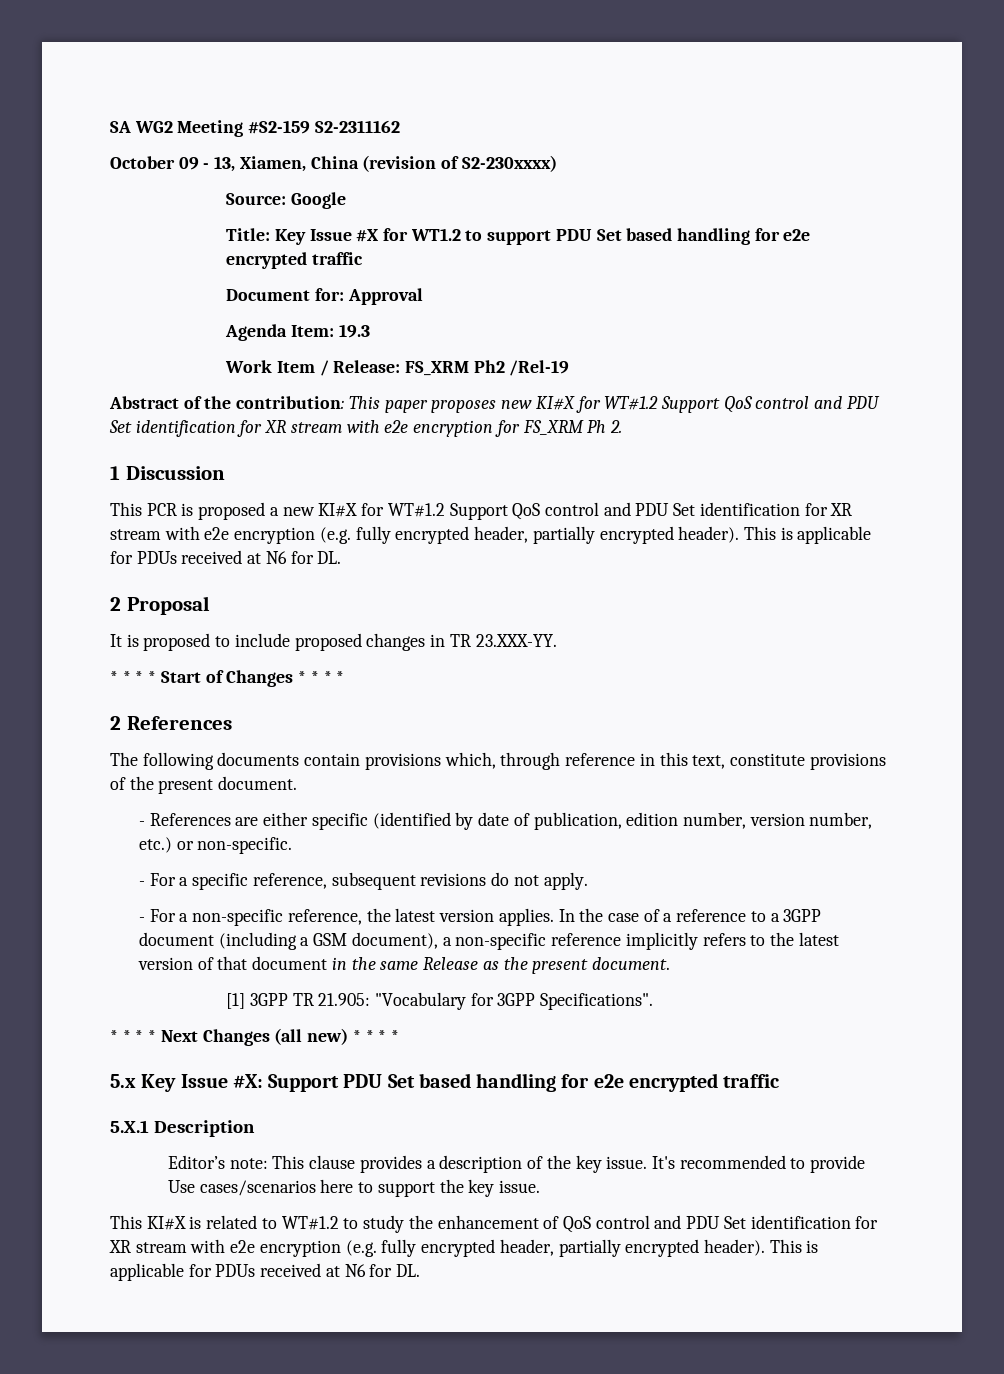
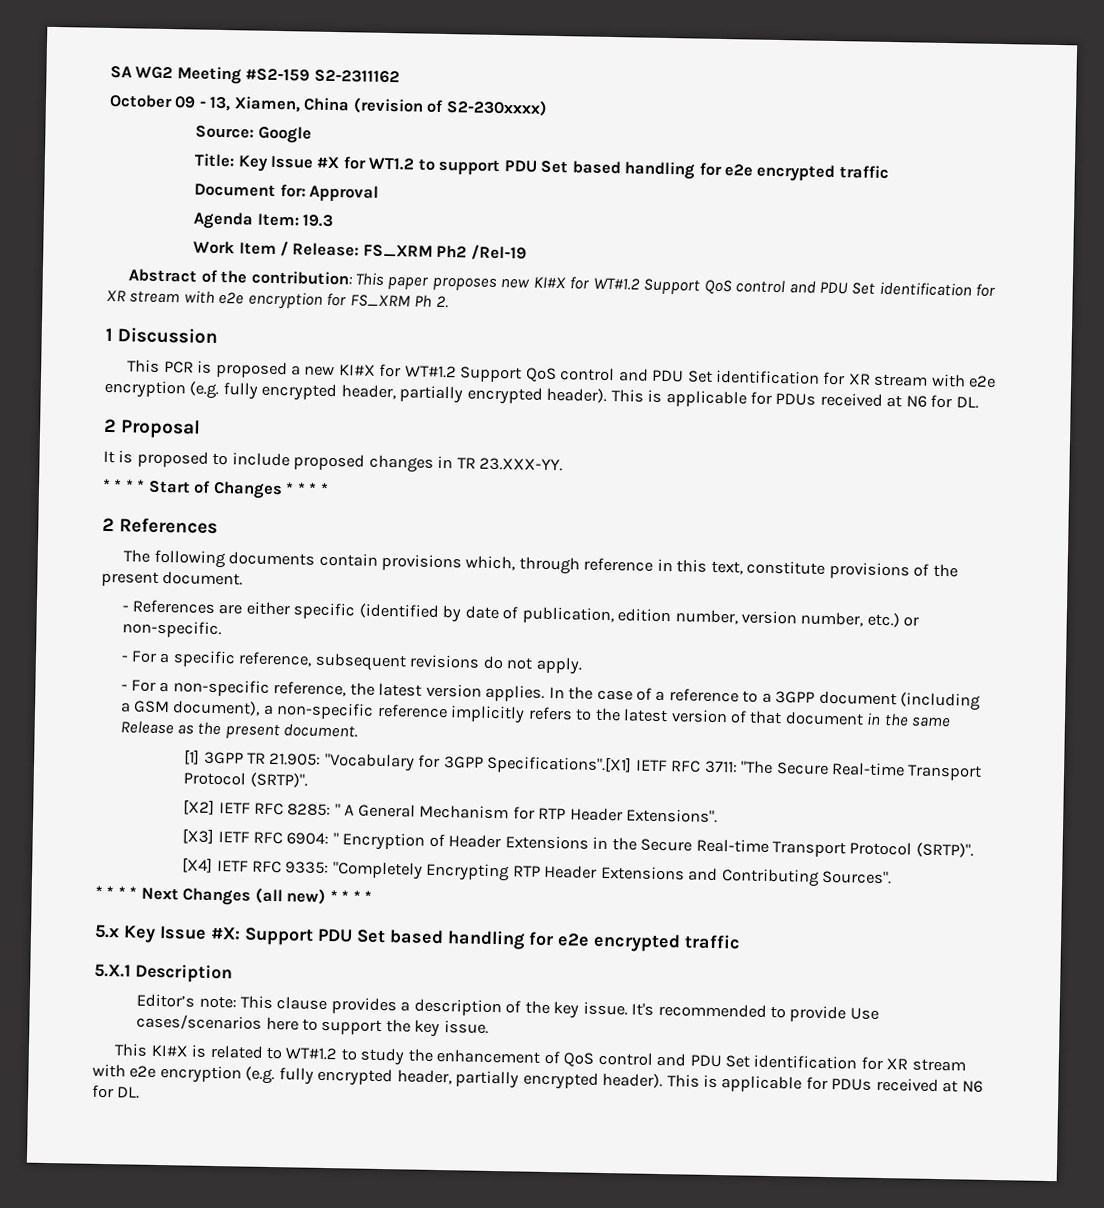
[540,993,654,1010] Specifications". -> [486,754,983,781] [183,771,308,788] [183,799,719,824] [182,828,974,858] [182,857,893,887] Specifications".[X1] IETF RFC 3711: "The Secure Real-time Transport Protocol (SRTP)". // [X2] IETF RFC 8285: " A General Mechanism for RTP Header Extensions". // [X3] IETF RFC 6904: " Encryption of Header Extensions in the Secure Real-time Transport Protocol (SRTP)". // [X4] IETF RFC 9335: "Completely Encrypting RTP Header Extensions and Contributing Sources".

